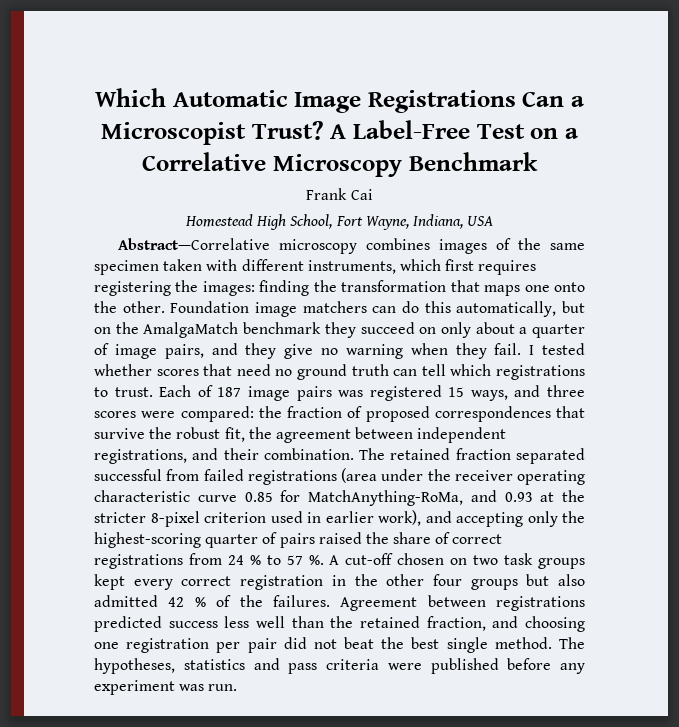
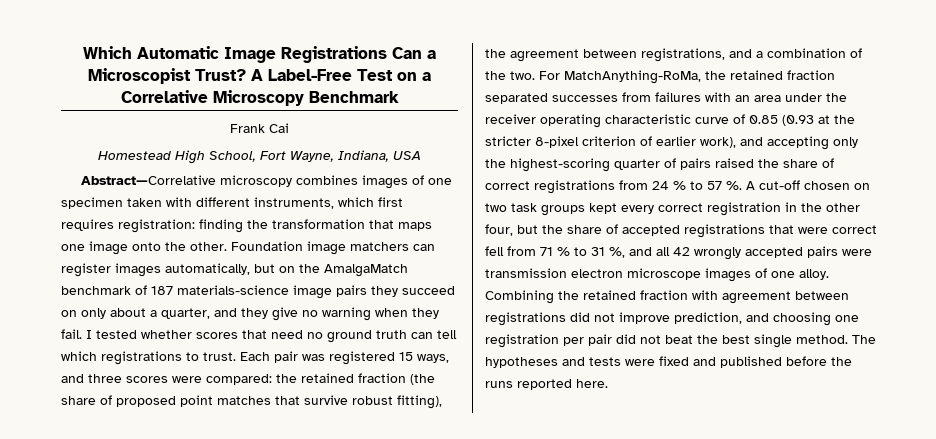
[518,238,585,250] the same -> [428,178,453,185] one
[94,280,255,296] registering the images: -> [118,219,195,233] registration:
(550, 288) none -> [89,241,128,255] image
[402,301,451,313] do this -> [61,263,161,277] register images
(322, 328) none -> [135,285,367,299] of 187 materials-science image pairs
[531,324,585,338] [94,343,204,359] quarter of image pairs, -> [161,308,210,319] quarter,
[197,385,332,401] of 187 image pairs -> [274,351,298,363] pair
[287,406,585,422] [94,427,245,442] fraction of proposed correspondences that survive the robust fit, -> [301,373,435,385] [61,395,442,409] retained fraction (the share of proposed point matches that survive robust fitting),
[417,427,507,443] independent -> (637, 53) none
[223,448,585,464] [94,468,377,485] their combination. The retained fraction separated successful from failed registrations (area -> [756,48,862,58] [485,70,835,84] [485,92,781,104] a combination of the two. For MatchAnything-RoMa, the retained fraction separated successes from failures with an area
[244,490,533,506] 0.85 for MatchAnything-RoMa, and 0.93 -> [733,114,814,126] of 0.85 (0.93
[270,511,321,523] used in -> [640,136,652,146] of
[432,574,585,590] [94,595,585,611] [94,616,486,632] four groups but also admitted 42 % of the failures. Agreement between registrations predicted success less well than the retained fraction, -> [485,224,877,238] [485,246,872,260] [485,268,829,282] [485,290,849,304] [485,312,742,326] four, but the share of accepted registrations that were correct fell from 71 % to 31 %, and all 42 wrongly accepted pairs were transmission electron microscope images of one alloy. Combining the retained fraction with agreement between registrations did not improve prediction,
[94,658,585,674] [94,680,238,695] hypotheses, statistics and pass criteria were published before any experiment was run. -> [485,356,852,368] [485,379,608,390] hypotheses and tests were fixed and published before the runs reported here.

